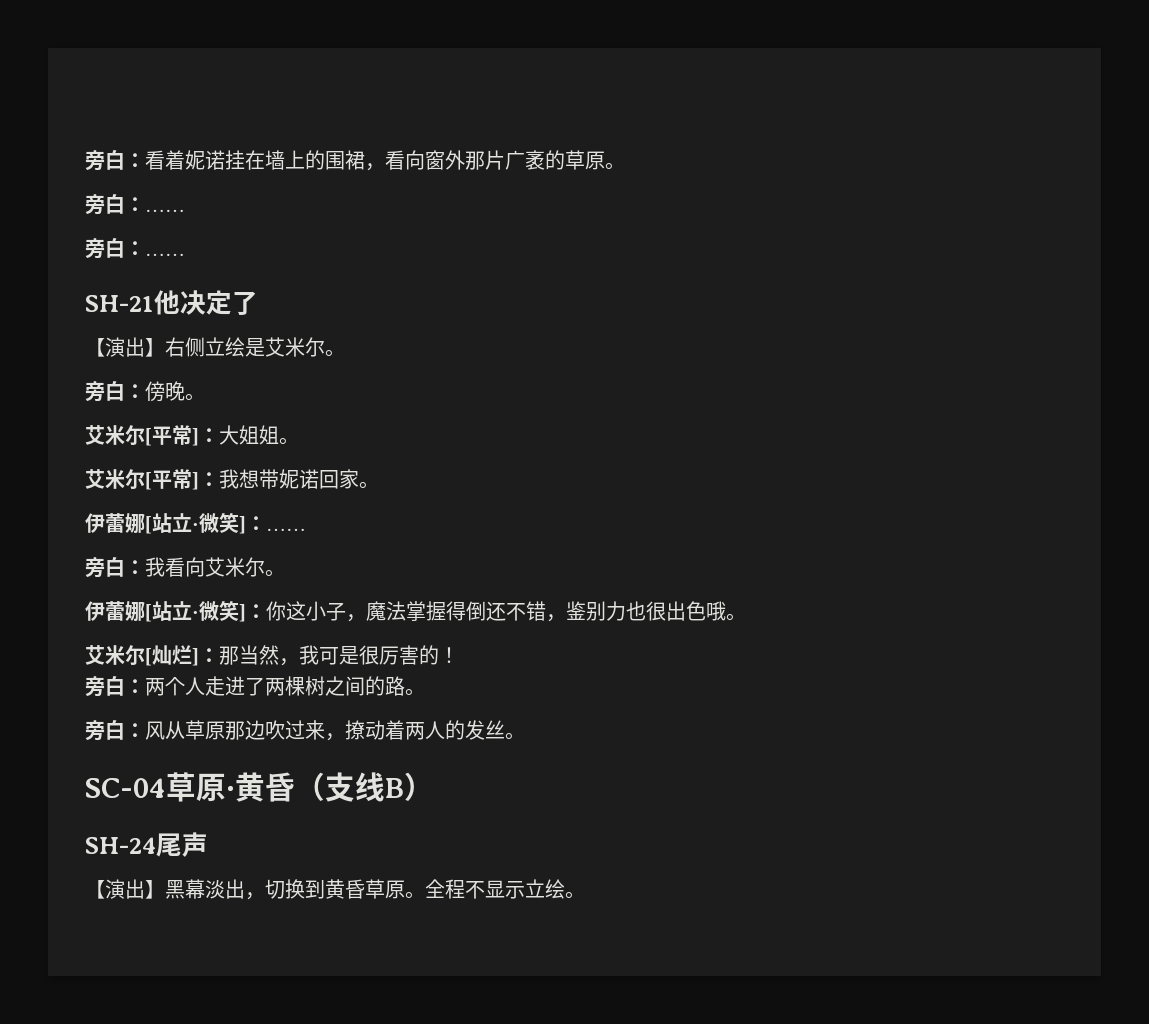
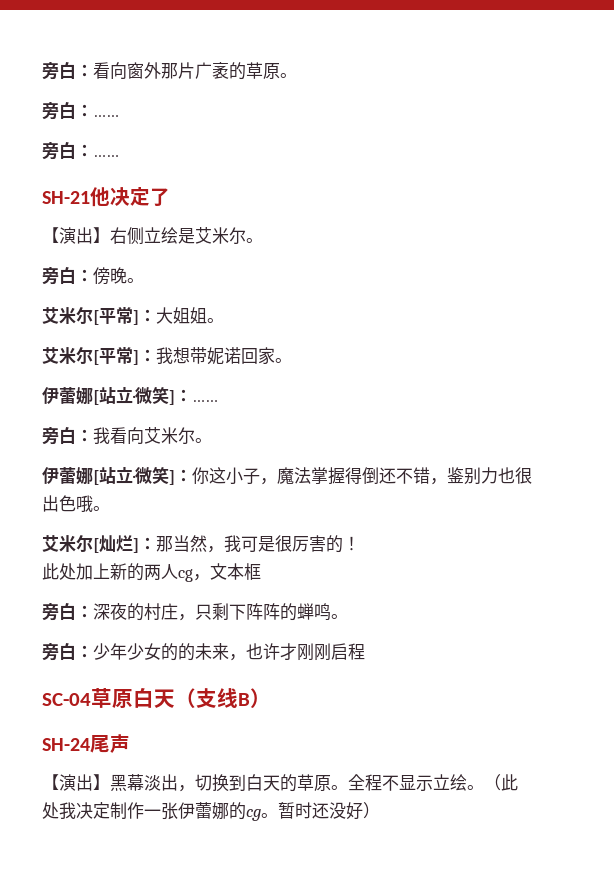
[165,150,405,171] 着妮诺挂在墙上的围裙，看 -> (110, 70) none
[85,676,425,697] [85,720,525,741] 旁白：两个人走进了两棵树之间的路。 // 旁白：风从草原那边吹过来，撩动着两人的发丝。 -> [42,563,261,582] [42,603,348,621] [42,643,365,661] 此处加上新的两人cg，文本框 // 旁白：深夜的村庄，只剩下阵阵的蝉鸣。 // 旁白：少年少女的的未来，也许才刚刚启程
[225,772,295,802] ·黄昏 -> [133,688,175,708] 白天
[325,879,365,899] 黄昏 -> [246,774,297,792] 白天的
(585, 895) none -> [484,774,518,791] [42,802,380,821] （此处我决定制作一张伊蕾娜的cg。暂时还没好）

